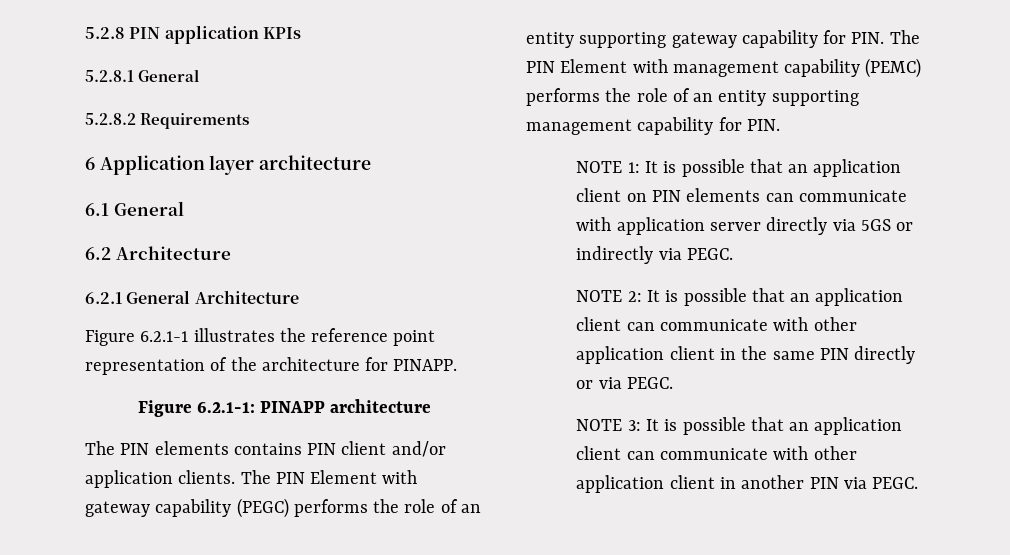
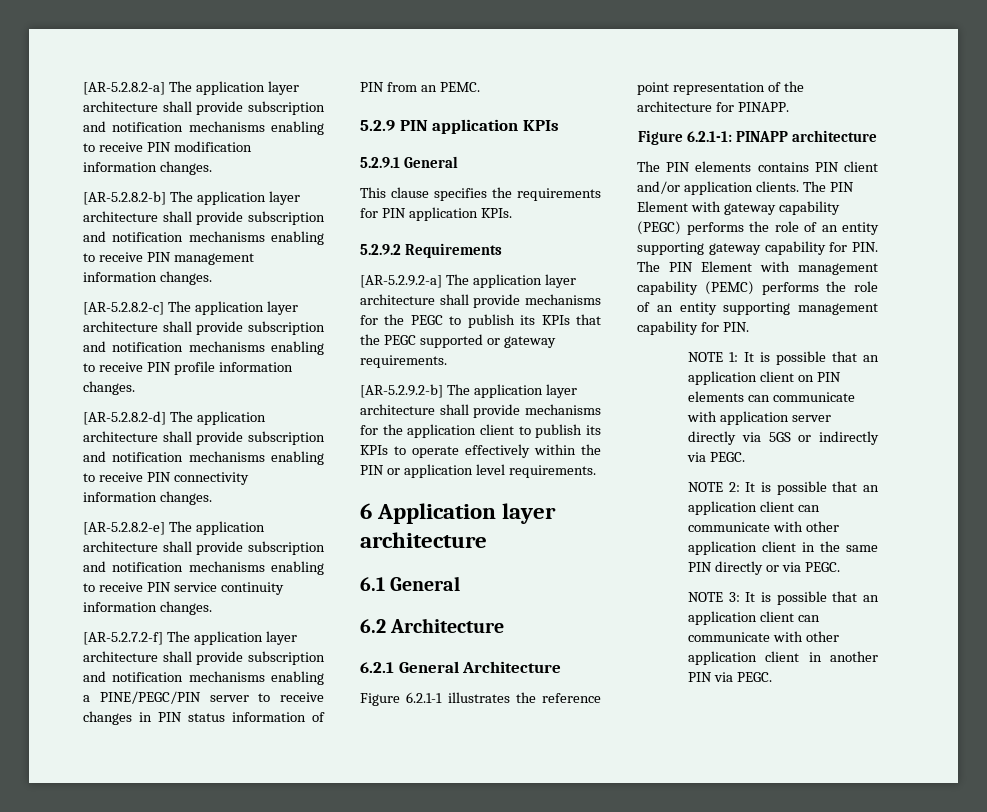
[85,27,125,39] 5.2.8 -> [83,81,299,95] [83,101,325,115] [83,121,324,135] [83,141,252,152] [83,161,212,175] [83,191,300,205] [83,211,325,225] [83,231,324,245] [83,252,254,265] [83,271,212,285] [83,301,298,315] [83,321,325,335] [83,341,324,355] [83,361,293,375] [83,381,135,395] [83,411,266,425] [83,431,325,445] [83,451,324,465] [83,472,249,485] [83,491,212,505] [83,521,265,535] [83,541,325,555] [83,561,324,575] [83,582,284,595] [83,601,212,615] [83,631,297,645] [83,651,325,665] [83,671,324,685] [83,691,324,704] [83,711,325,725] [360,82,480,92] [360,120,395,131] [AR-5.2.8.2-a] The application layer architecture shall provide subscription and notification mechanisms enabling to receive PIN modification information changes. // [AR-5.2.8.2-b] The application layer architecture shall provide subscription and notification mechanisms enabling to receive PIN management information changes. // [AR-5.2.8.2-c] The application layer architecture shall provide subscription and notification mechanisms enabling to receive PIN profile information changes. // [AR-5.2.8.2-d] The application architecture shall provide subscription and notification mechanisms enabling to receive PIN connectivity information changes. // [AR-5.2.8.2-e] The application architecture shall provide subscription and notification mechanisms enabling to receive PIN service continuity information changes. // [AR-5.2.7.2-f] The application layer architecture shall provide subscription and notification mechanisms enabling a PINE/PEGC/PIN server to receive changes in PIN status information of PIN from an PEMC. // 5.2.9
[85,69,200,82] [85,113,250,129] 5.2.8.1 General // 5.2.8.2 Requirements -> [360,156,458,168] [360,187,601,201] [360,207,512,221] [360,243,502,258] [360,274,576,288] [360,294,601,308] [360,314,601,328] [360,334,556,348] [360,355,447,368] [360,384,577,398] [360,404,601,418] [360,424,601,438] [360,444,601,458] [360,464,596,478] 5.2.9.1 General // This clause specifies the requirements for PIN application KPIs. // 5.2.9.2 Requirements // [AR-5.2.9.2-a] The application layer architecture shall provide mechanisms for the PEGC to publish its KPIs that the PEGC supported or gateway requirements. // [AR-5.2.9.2-b] The application layer architecture shall provide mechanisms for the application client to publish its KPIs to operate effectively within the PIN or application level requirements.

